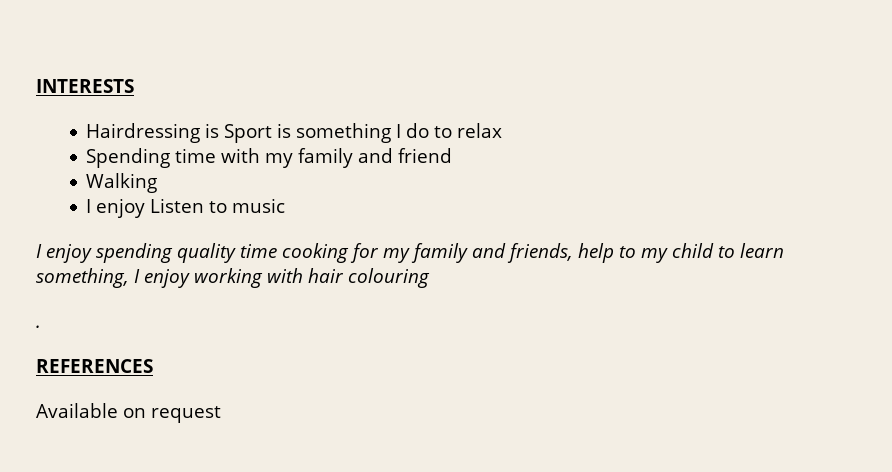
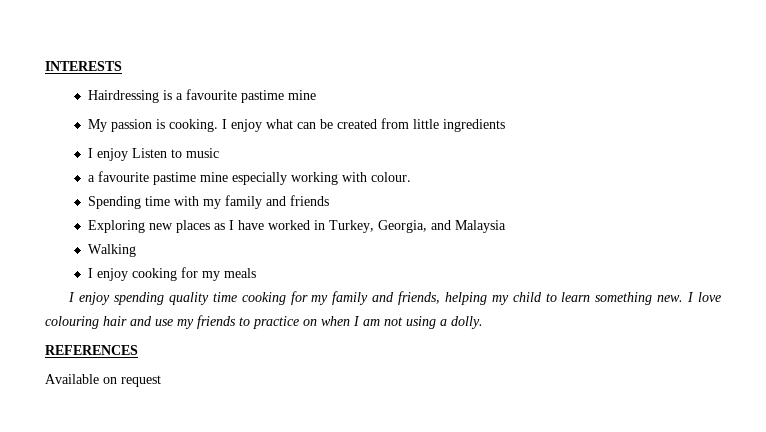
[224,123,503,143] Sport is something I do to relax -> [176,89,317,103] [88,118,506,132] [88,148,220,161] [88,171,412,185] a favourite pastime mine // My passion is cooking. I enjoy what can be created from little ingredients // I enjoy Listen to music // a favourite pastime mine especially working with colour.
[398,148,453,163] friend -> [290,195,330,206] [88,220,507,233] friends // Exploring new places as I have worked in Turkey, Georgia, and Malaysia
[150,198,286,213] Listen to music -> [132,267,257,281] cooking for my meals
[578,243,636,263] help to -> [444,292,487,305] helping
[36,268,430,288] [36,325,41,328] something, I enjoy working with hair colouring // . -> [595,292,722,305] [45,315,483,329] something new. I love colouring hair and use my friends to practice on when I am not using a dolly.

